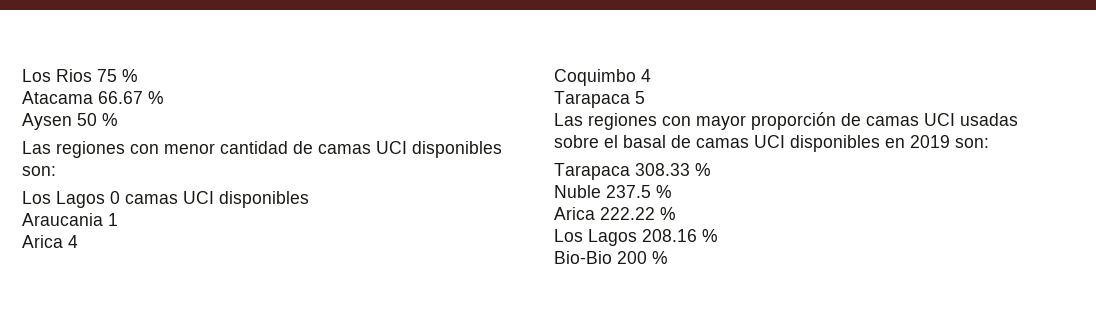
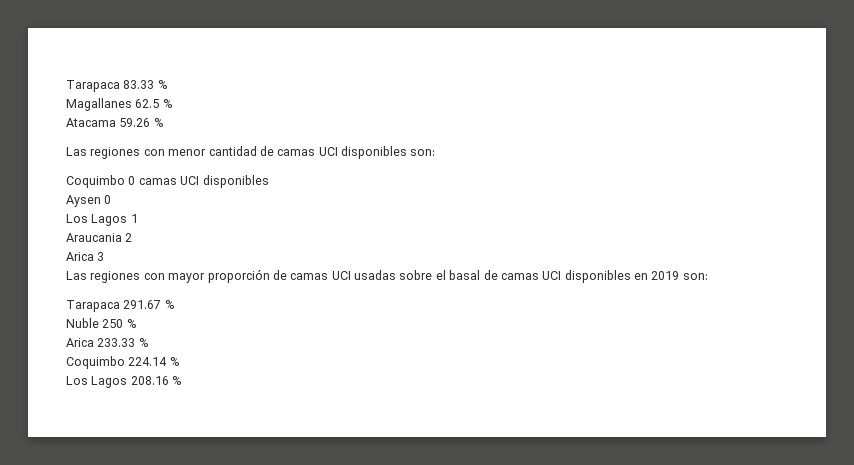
[22,69,138,82] [22,91,164,104] [22,113,97,130] Los Rios 75 % // Atacama 66.67 % // Aysen 50 -> [66,80,168,92] [66,98,173,111] [66,118,151,127] Tarapaca 83.33 % // Magallanes 62.5 % // Atacama 59.26
[22,191,105,208] Los Lagos -> [66,175,125,188] Coquimbo
[22,213,103,226] Araucania -> [66,195,112,207] [66,214,128,226] Aysen 0 // Los Lagos
[22,235,78,248] [554,69,651,86] [554,91,645,108] // Arica 4 // Coquimbo 4 // Tarapaca 5 -> [66,233,133,242] [66,252,105,261] // Araucania 2 // Arica 3
[635,163,690,176] 308.33 -> [123,300,162,309] 291.67
[606,185,651,198] 237.5 -> [102,319,124,328] 250
[600,207,655,220] 222.22 -> [97,338,149,347] [66,356,168,369] 233.33 % // Coquimbo 224.14
[554,251,668,264] // Bio-Bio 200 % -> (183, 380) none

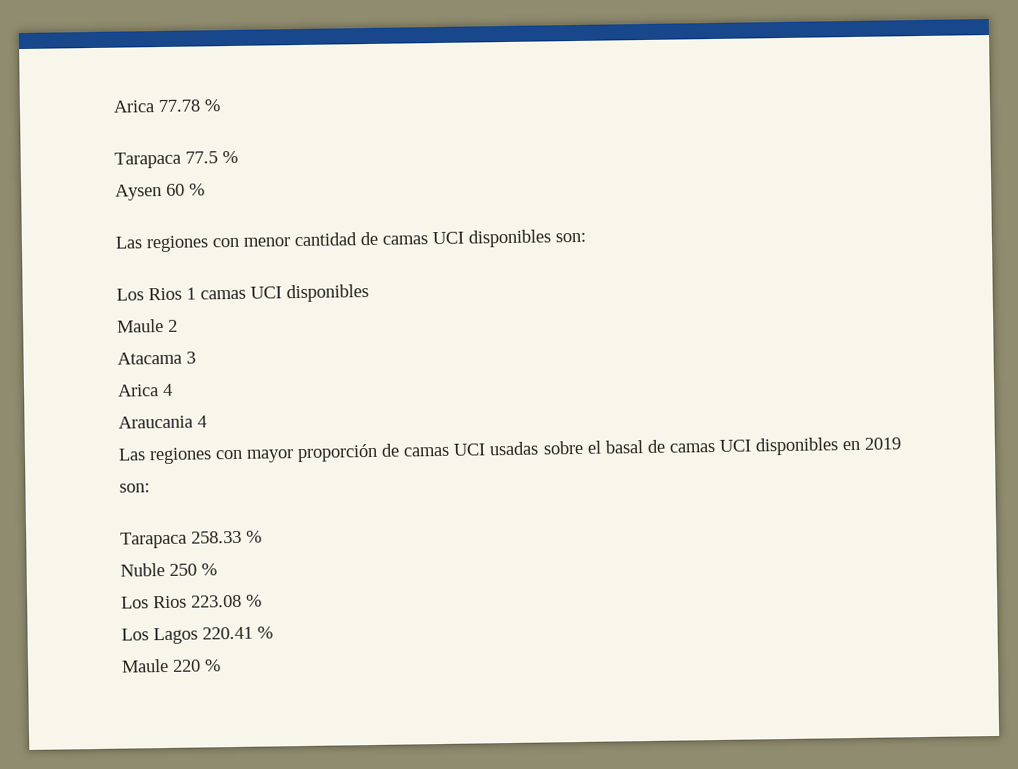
[66,80,168,92] [66,98,173,111] [66,118,151,127] Tarapaca 83.33 % // Magallanes 62.5 % // Atacama 59.26 -> [113,99,221,113] [114,150,238,169] [115,183,185,201] Arica 77.78 % // Tarapaca 77.5 % // Aysen 60
[66,175,136,188] Coquimbo 0 -> [116,287,196,301] Los Rios 1
[66,195,112,207] [66,214,138,226] [66,233,133,242] [66,252,105,261] Aysen 0 // Los Lagos 1 // Araucania 2 // Arica 3 -> [117,319,178,333] [117,351,196,365] [117,383,173,397] [118,415,207,429] Maule 2 // Atacama 3 // Arica 4 // Araucania 4
[123,300,162,309] 291.67 -> [191,530,242,544] 258.33
[66,338,149,347] [66,356,168,369] Arica 233.33 % // Coquimbo 224.14 -> [121,594,242,609] Los Rios 223.08
[130,376,183,385] 208.16 % -> [202,626,273,640] [121,658,221,673] 220.41 % // Maule 220 %

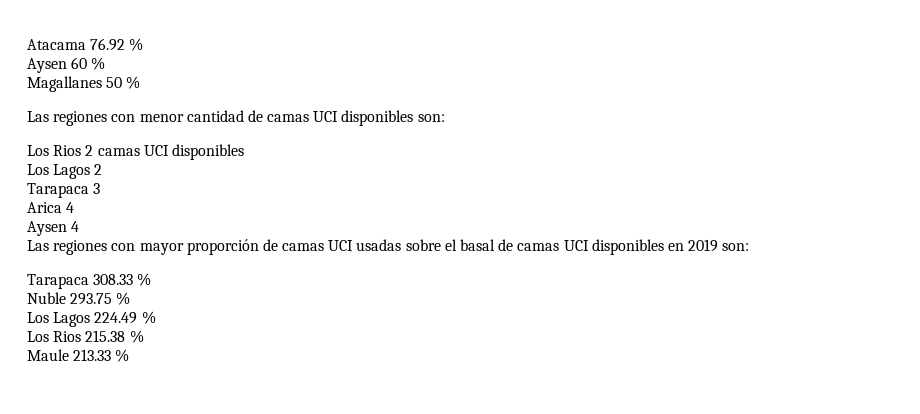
[113,99,221,113] [114,151,218,169] Arica 77.78 % // Tarapaca 77.5 -> [27,38,126,51] Atacama 76.92
(205, 189) none -> [27,76,141,92] // Magallanes 50 %
[186,287,196,300] 1 -> [85,145,94,156] 2
[117,319,164,333] Maule -> [27,164,91,179] Los Lagos
[117,351,182,365] Atacama -> [27,183,89,198] Tarapaca
[118,415,193,429] Araucania -> [27,221,67,236] Aysen
[191,530,242,544] 258.33 -> [93,274,134,285] 308.33
[169,563,217,576] [121,594,262,609] [121,626,253,645] 250 % // Los Rios 223.08 % // Los Lagos 220.41 -> [70,292,131,305] [27,311,156,327] [27,330,126,342] 293.75 % // Los Lagos 224.49 % // Los Rios 215.38
[172,659,201,672] 220 -> [73,349,112,361] 213.33

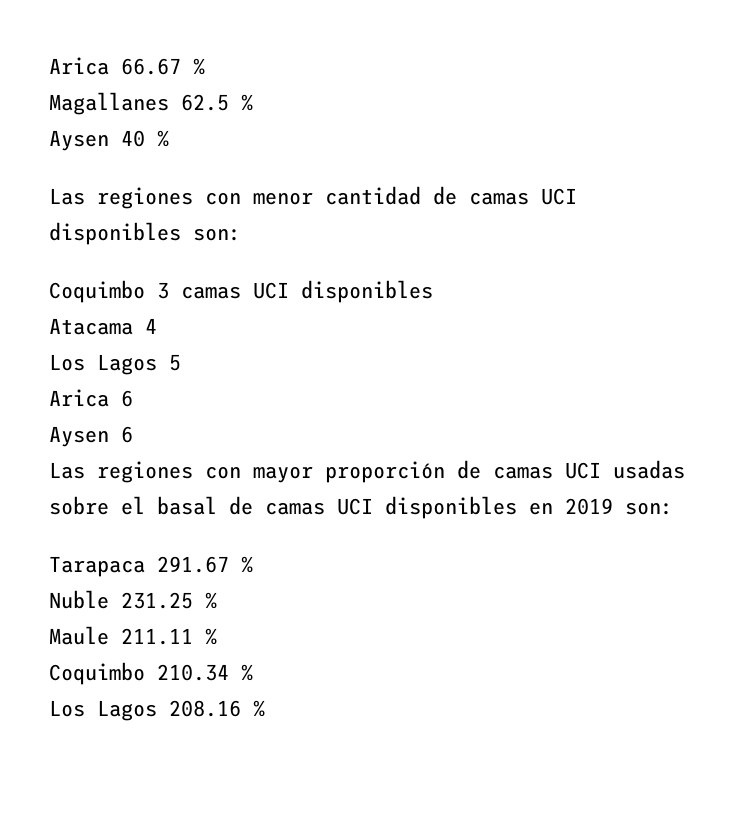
[27,38,144,51] [27,57,106,73] [27,76,123,92] Atacama 76.92 % // Aysen 60 % // Magallanes 50 -> [49,57,205,75] [49,92,253,115] [49,130,145,151] Arica 66.67 % // Magallanes 62.5 % // Aysen 40
[27,144,244,160] [27,164,103,179] [27,183,101,198] [27,202,75,213] [27,221,80,236] Los Rios 2 camas UCI disponibles // Los Lagos 2 // Tarapaca 3 // Arica 4 // Aysen 4 -> [49,280,433,303] [49,318,157,335] [49,354,181,375] [49,389,133,407] [49,426,133,447] Coquimbo 3 camas UCI disponibles // Atacama 4 // Los Lagos 5 // Arica 6 // Aysen 6
[93,274,134,285] 308.33 -> [157,556,229,573] 291.67
[70,293,113,305] 293.75 -> [121,592,217,609] [49,626,217,645] [49,662,229,685] 231.25 % // Maule 211.11 % // Coquimbo 210.34
[94,311,156,324] [27,330,144,343] [27,349,130,362] 224.49 % // Los Rios 215.38 % // Maule 213.33 % -> [169,700,265,717] 208.16 %

